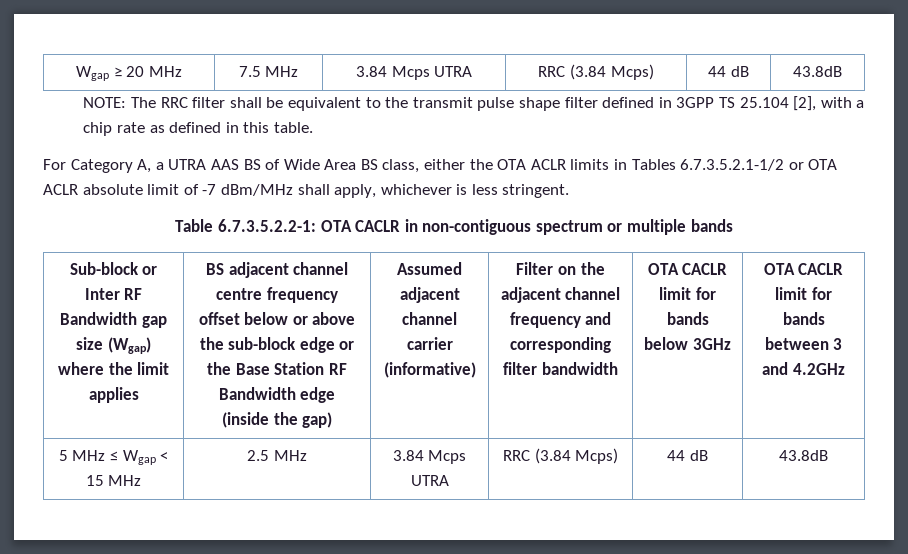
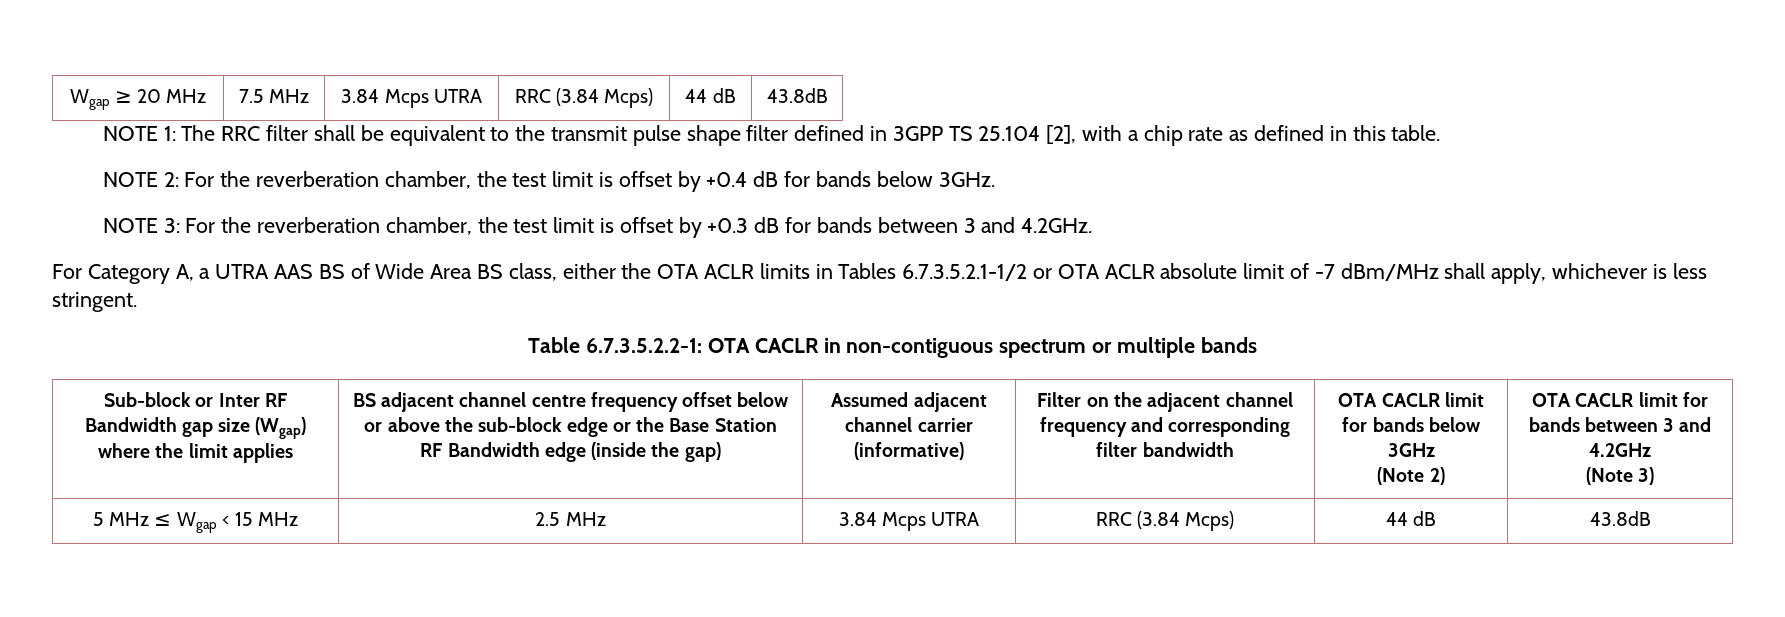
[83,97,127,108] NOTE: -> [102,126,176,141] NOTE 1:
(314, 127) none -> [102,171,995,192] [102,217,1093,238] // NOTE 2: For the reverberation chamber, the test limit is offset by +0.4 dB for bands below 3GHz. // NOTE 3: For the reverberation chamber, the test limit is offset by +0.3 dB for bands between 3 and 4.2GHz.
(731, 344) none -> [1377,467,1445,485] // (Note 2)
(845, 369) none -> [1585,467,1655,485] // (Note 3)

